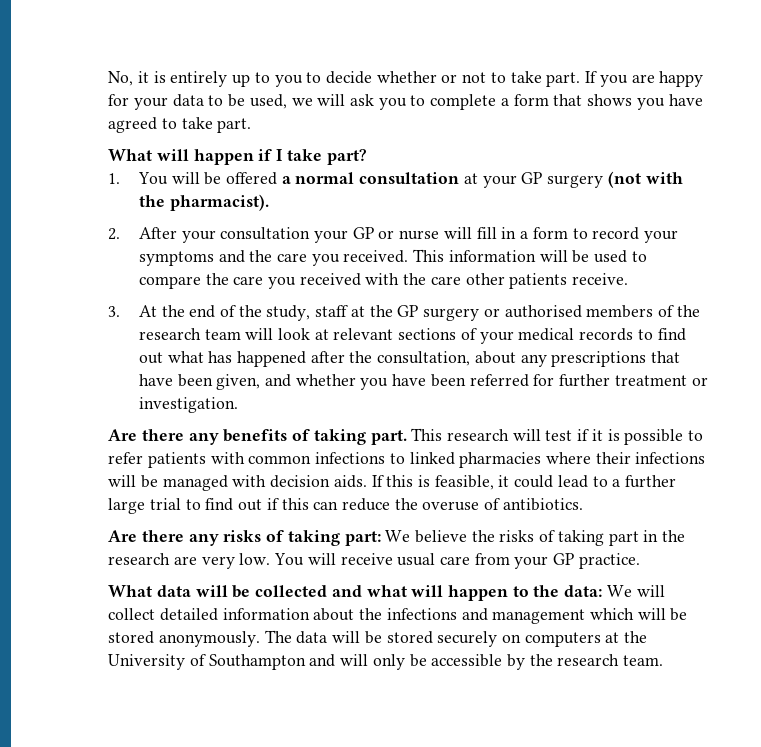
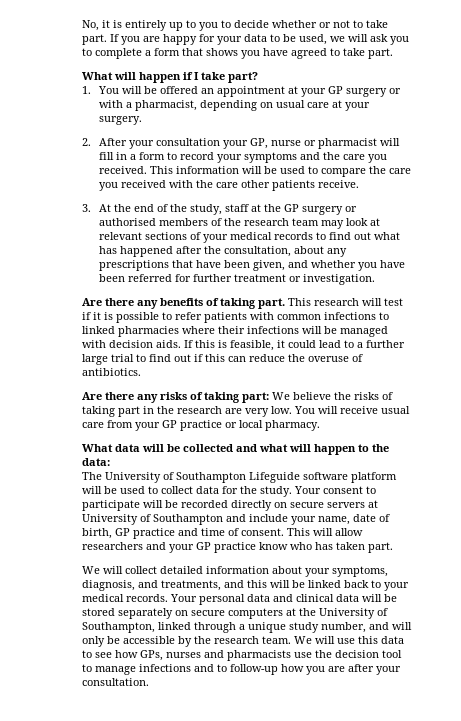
[281,172,460,184] a normal consultation -> [201,86,286,97] an appointment
[607,171,683,188] [138,194,269,211] (not with the pharmacist). -> [389,88,402,94] [99,100,371,111] [99,116,143,125] or with a pharmacist, depending on usual care at your surgery.
[352,227,440,240] GP or nurse -> [250,138,378,149] GP, nurse or pharmacist
[245,328,274,340] will -> [321,220,345,229] may
[578,553,640,569] practice. -> [180,420,321,431] practice or local pharmacy.
(603, 591) none -> [82,472,398,483] [82,486,377,497] [82,500,379,511] [82,514,391,525] [82,528,364,539] [82,542,394,553] // The University of Southampton Lifeguide software platform will be used to collect data for the study. Your consent to participate will be recorded directly on secure servers at University of Southampton and include your name, date of birth, GP practice and time of consent. This will allow researchers and your GP practice know who has taken part. //
[359,608,688,624] [108,630,292,647] the infections and management which will be stored anonymously. The -> [305,566,389,577] [82,580,410,591] [82,594,335,605] your symptoms, diagnosis, and treatments, and this will be linked back to your medical records. Your personal data and clinical
[437,631,521,647] securely on -> [118,608,226,619] separately on secure
[208,654,306,670] Southampton -> [82,622,367,633] Southampton, linked through a unique study number,
(664, 660) none -> [294,636,405,644] [82,650,403,661] [82,664,402,675] [82,678,150,686] We will use this data to see how GPs, nurses and pharmacists use the decision tool to manage infections and to follow-up how you are after your consultation.

